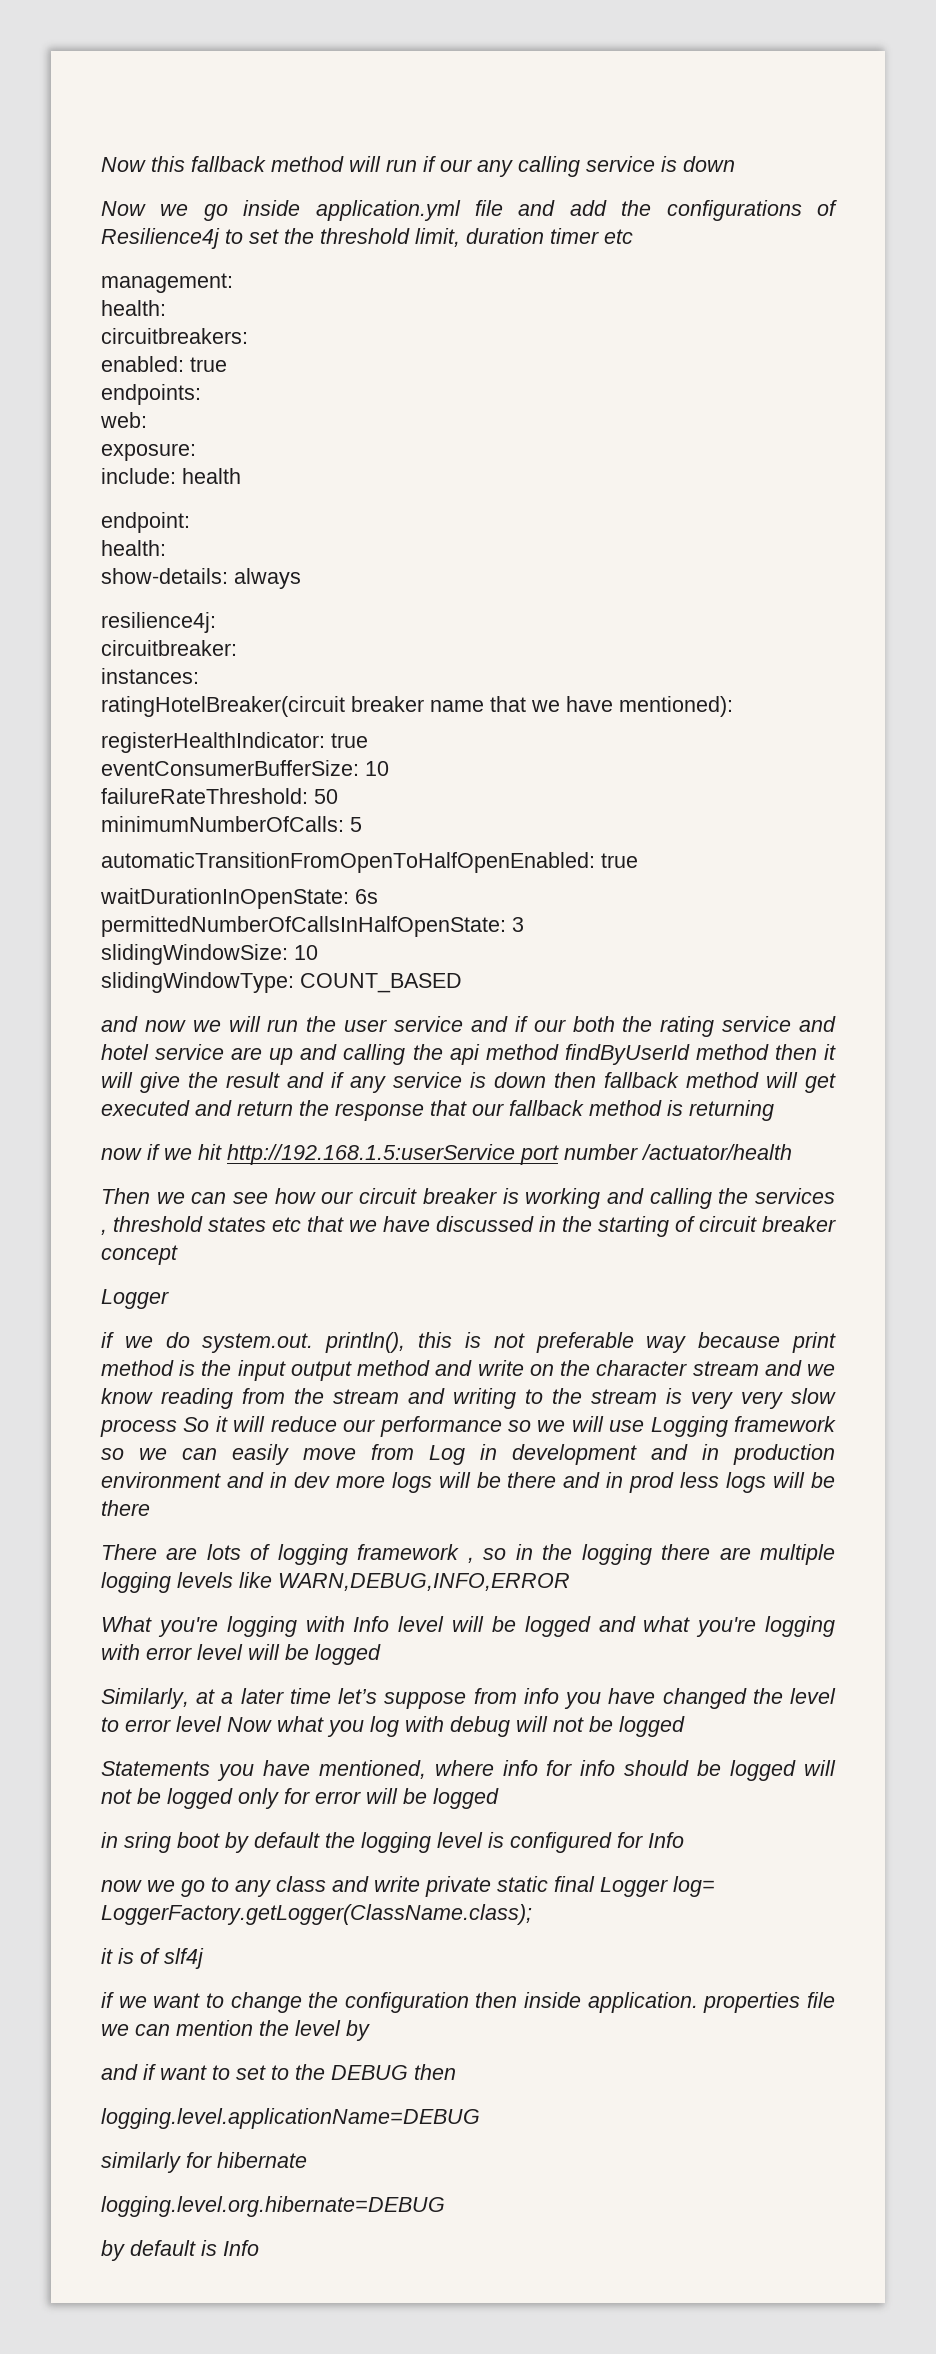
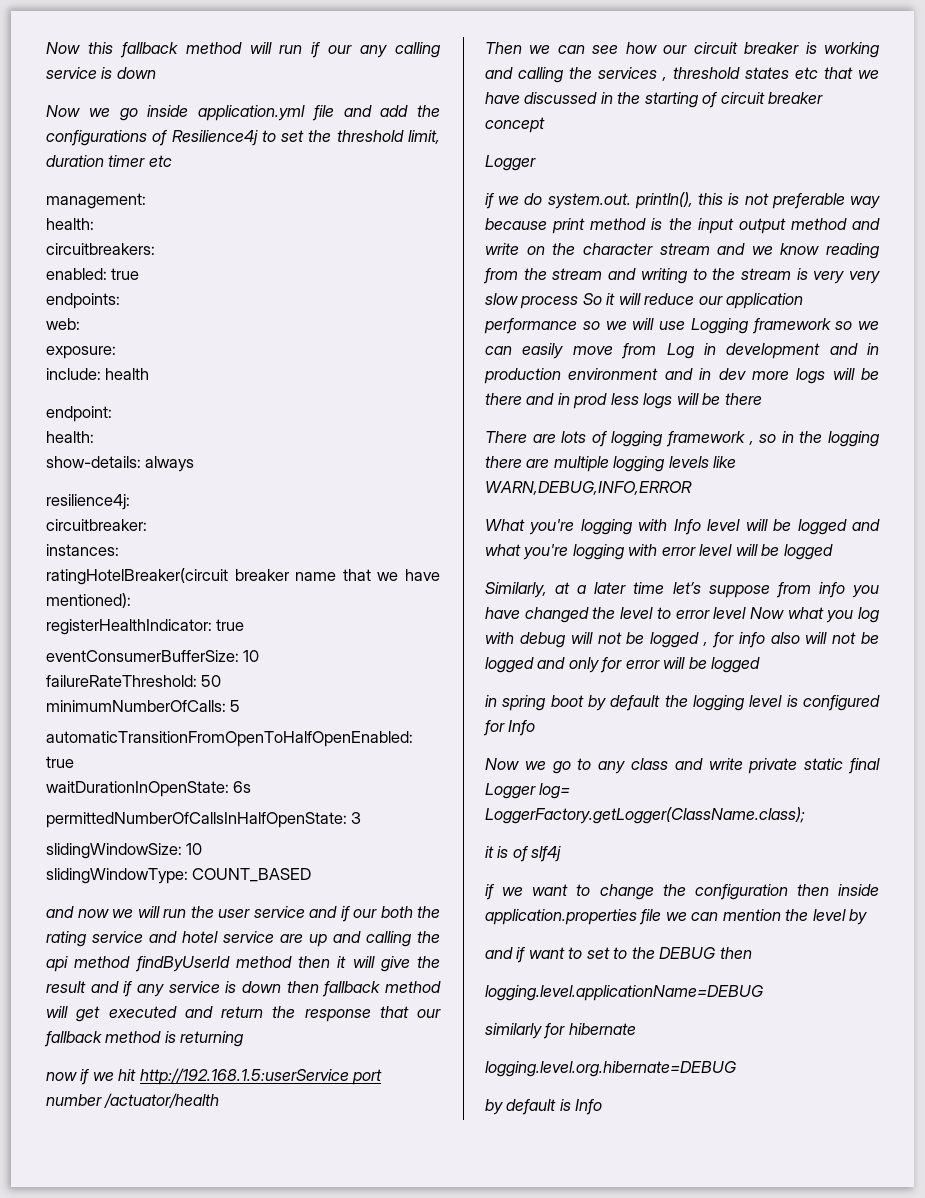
(376, 1425) none -> [726,293,804,309] application
[101,1760,836,1781] [101,1788,233,1809] // Statements you have mentioned, where info for info should be logged will not be logged -> [703,632,879,648] [485,657,566,673] , for info also will not be logged and
[124,1832,171,1853] sring -> [502,695,546,711] spring
[101,1880,142,1892] now -> [485,758,519,770] Now
[587,1992,801,2013] application. properties -> [485,909,637,925] application.properties

